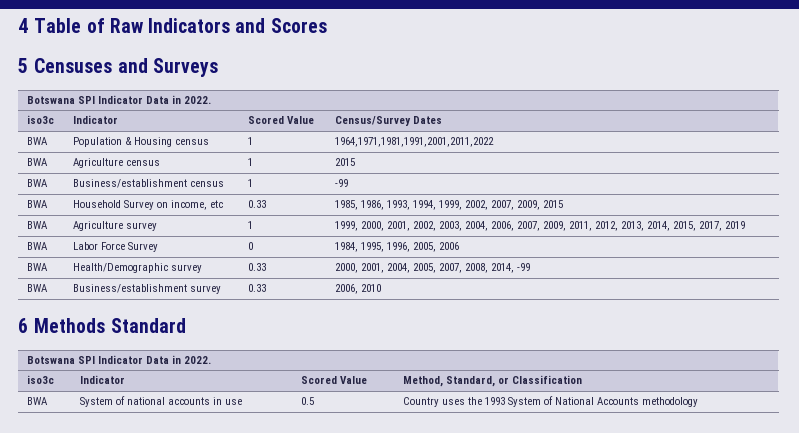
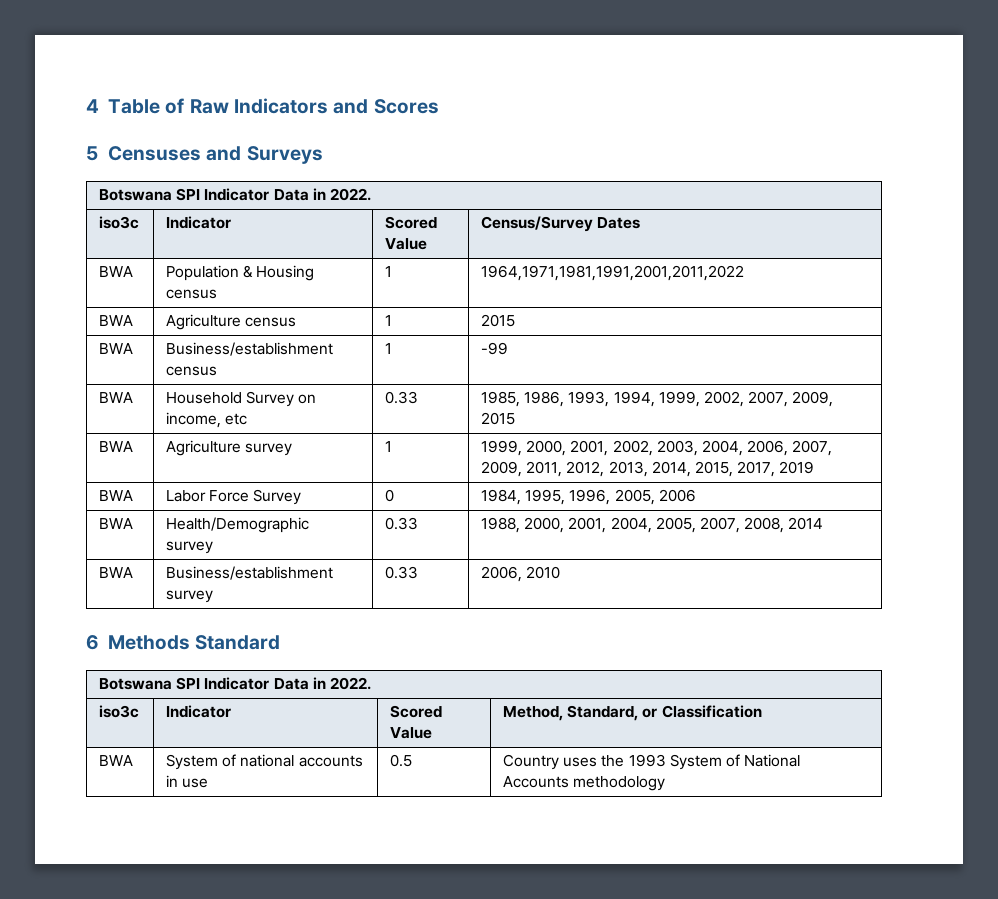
(266, 267) none -> [481,517,521,533] 1988,
[490,263,530,273] 2014, -99 -> [788,517,824,530] 2014

